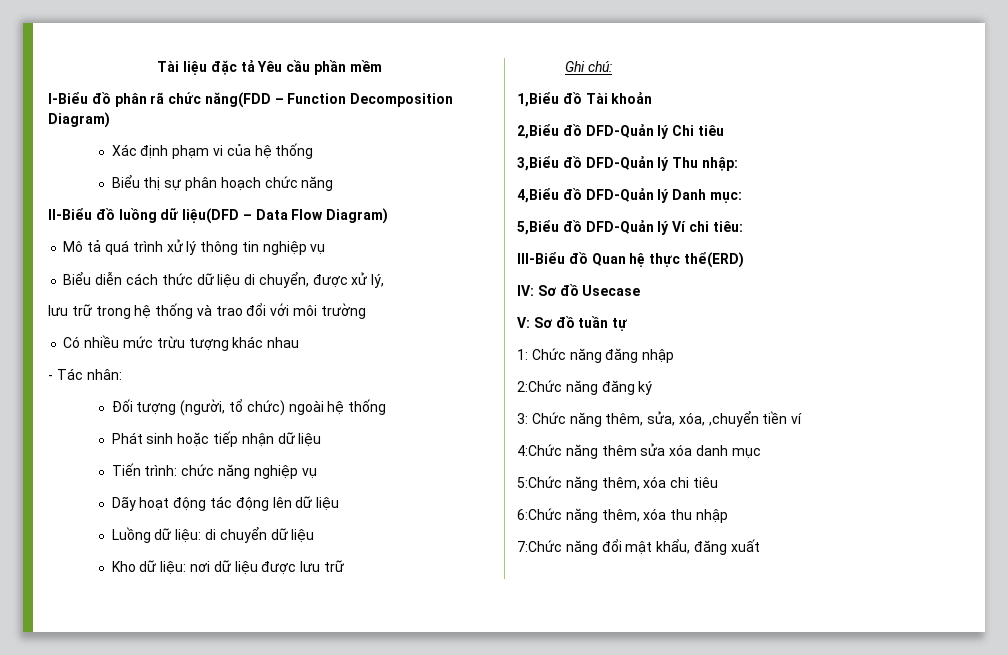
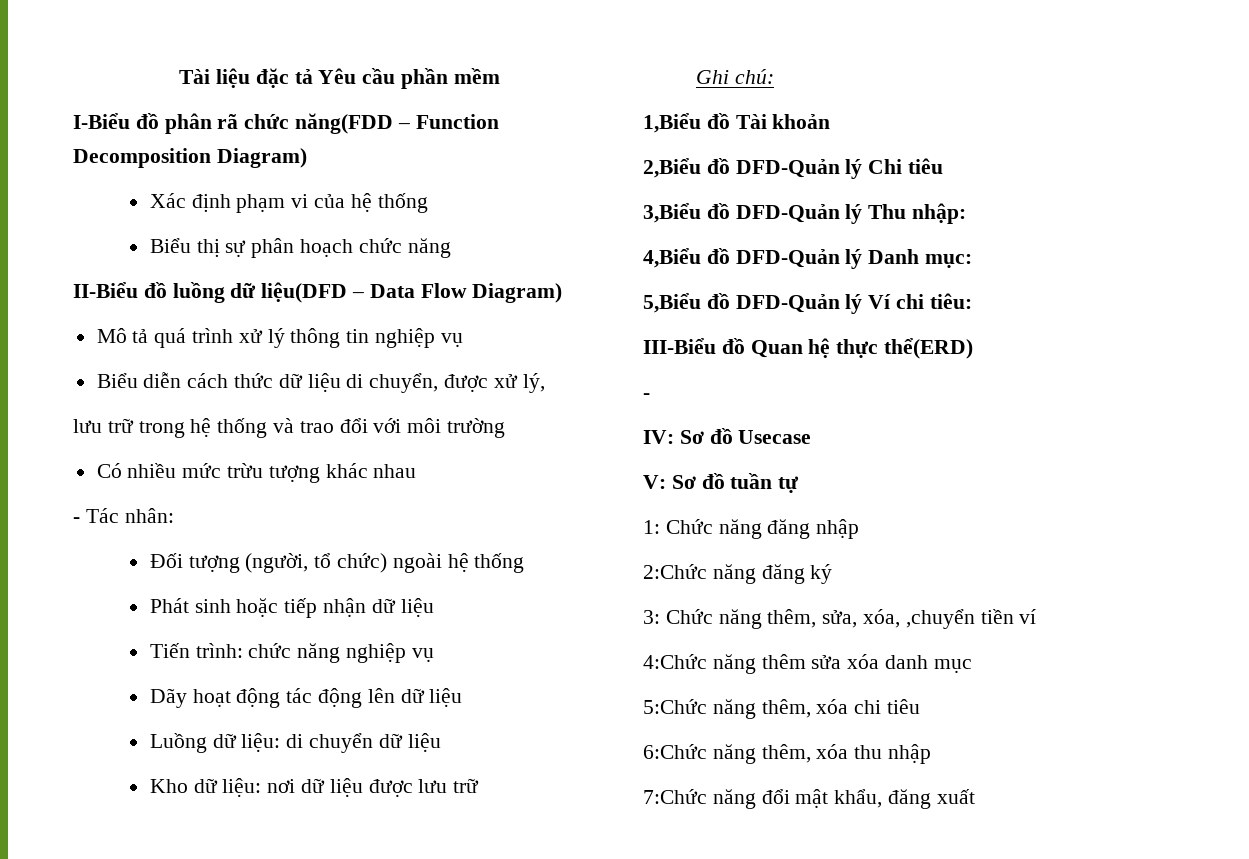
(744, 260) none -> [643,393,650,399] // -

